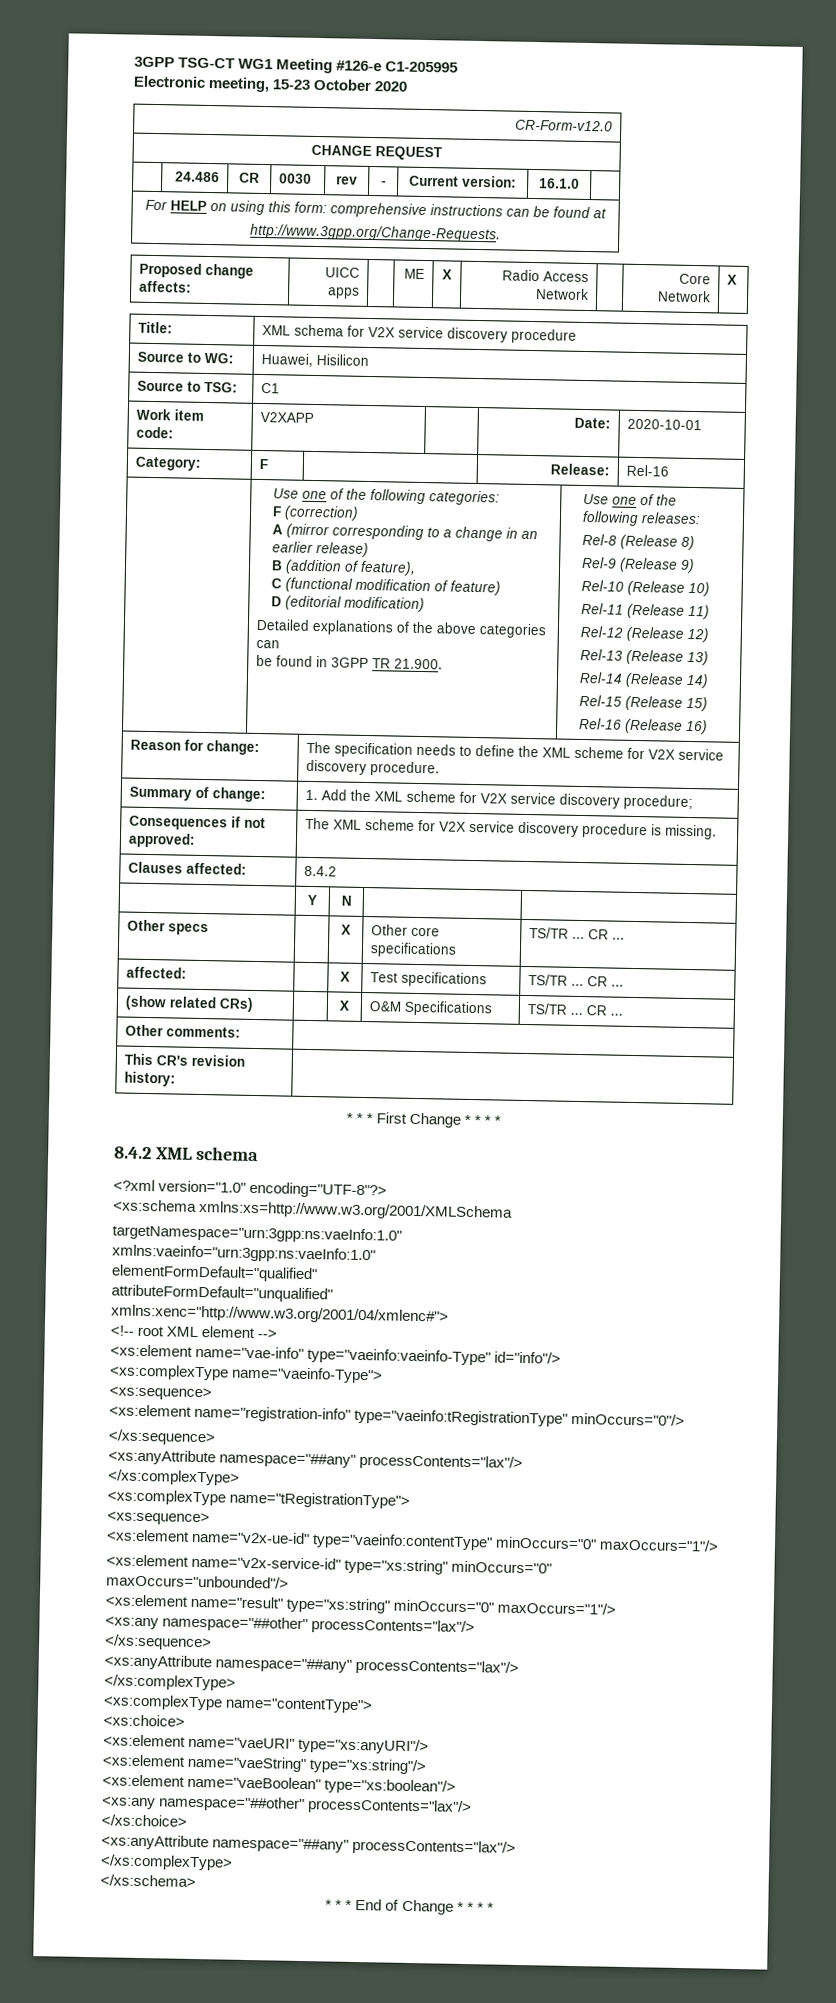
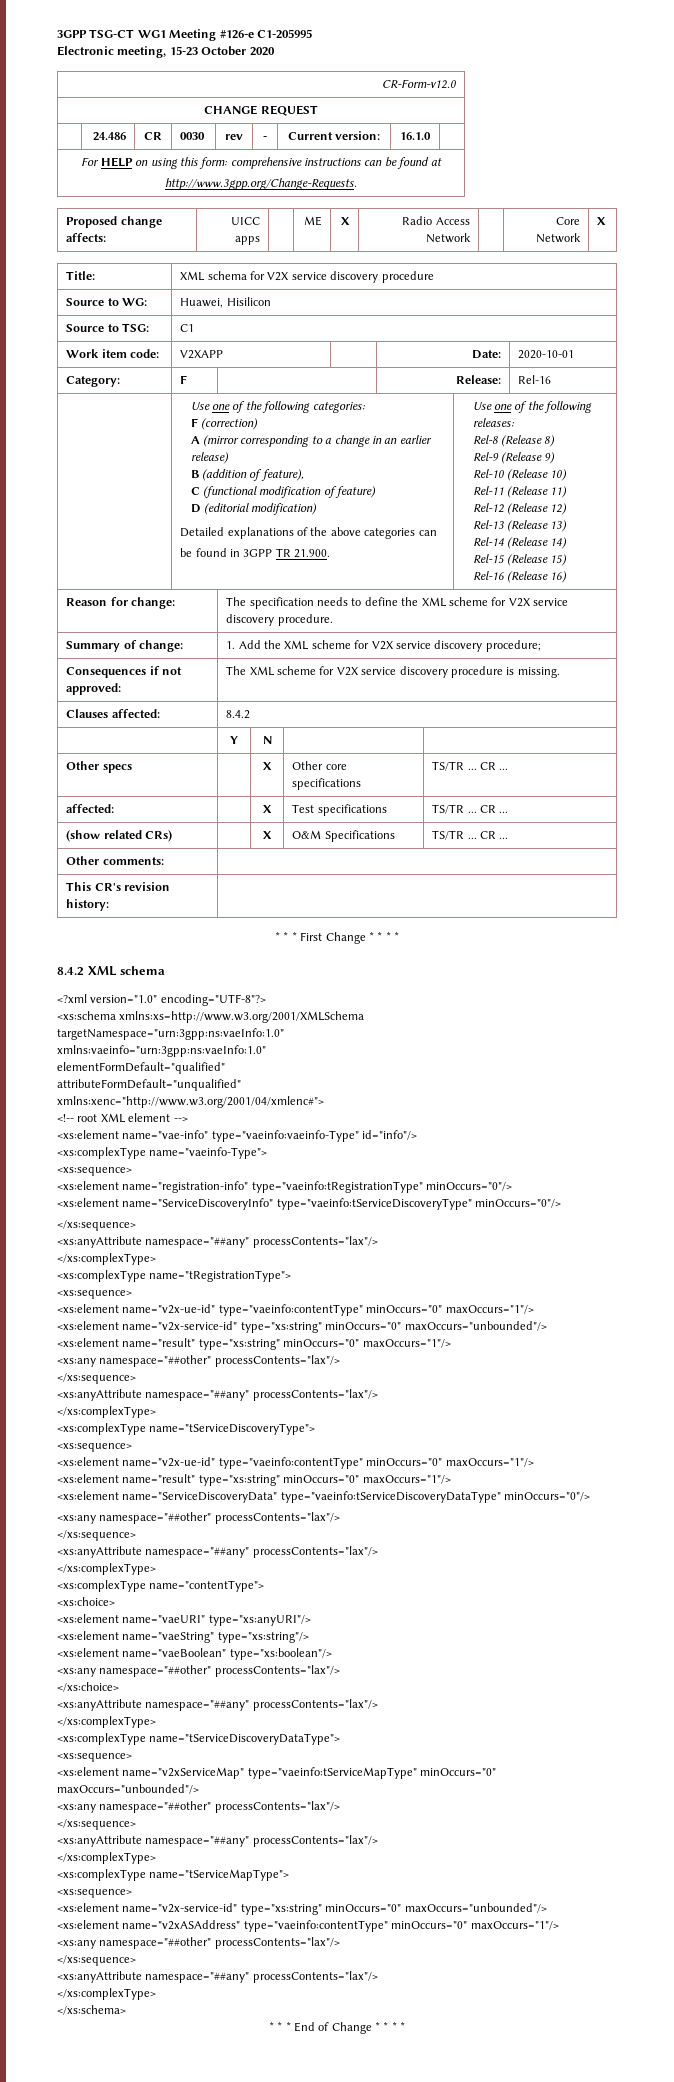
(686, 1419) none -> [57,1198,562,1210] // <xs:element name="ServiceDiscoveryInfo" type="vaeinfo:tServiceDiscoveryType" minOccurs="0"/>
(236, 1682) none -> [57,1423,316,1435] [57,1443,132,1452] [57,1457,534,1469] [57,1474,451,1486] [57,1491,591,1503] [57,1512,340,1524] [57,1530,136,1541] [57,1546,378,1558] [57,1563,156,1575] // <xs:complexType name="tServiceDiscoveryType"> // <xs:sequence> // <xs:element name="v2x-ue-id" type="vaeinfo:contentType" minOccurs="0" maxOccurs="1"/> // <xs:element name="result" type="xs:string" minOccurs="0" maxOccurs="1"/> // <xs:element name="ServiceDiscoveryData" type="vaeinfo:tServiceDiscoveryDataType" minOccurs="0"/> // <xs:any namespace="##other" processContents="lax"/> // </xs:sequence> // <xs:anyAttribute namespace="##any" processContents="lax"/> // </xs:complexType>
(233, 1862) none -> [57,1733,341,1745] [57,1753,132,1762] [57,1767,497,1779] [57,1784,199,1794] [57,1801,340,1813] [57,1819,136,1830] [57,1835,378,1847] [57,1852,156,1864] [57,1869,290,1881] [57,1889,132,1898] [57,1903,547,1915] [57,1920,559,1932] [57,1937,340,1949] [57,1955,136,1966] [57,1971,378,1983] [57,1988,156,2000] // <xs:complexType name="tServiceDiscoveryDataType"> // <xs:sequence> // <xs:element name="v2xServiceMap" type="vaeinfo:tServiceMapType" minOccurs="0" maxOccurs="unbounded"/> // <xs:any namespace="##other" processContents="lax"/> // </xs:sequence> // <xs:anyAttribute namespace="##any" processContents="lax"/> // </xs:complexType> // <xs:complexType name="tServiceMapType"> // <xs:sequence> // <xs:element name="v2x-service-id" type="xs:string" minOccurs="0" maxOccurs="unbounded"/> // <xs:element name="v2xASAddress" type="vaeinfo:contentType" minOccurs="0" maxOccurs="1"/> // <xs:any namespace="##other" processContents="lax"/> // </xs:sequence> // <xs:anyAttribute namespace="##any" processContents="lax"/> // </xs:complexType>

